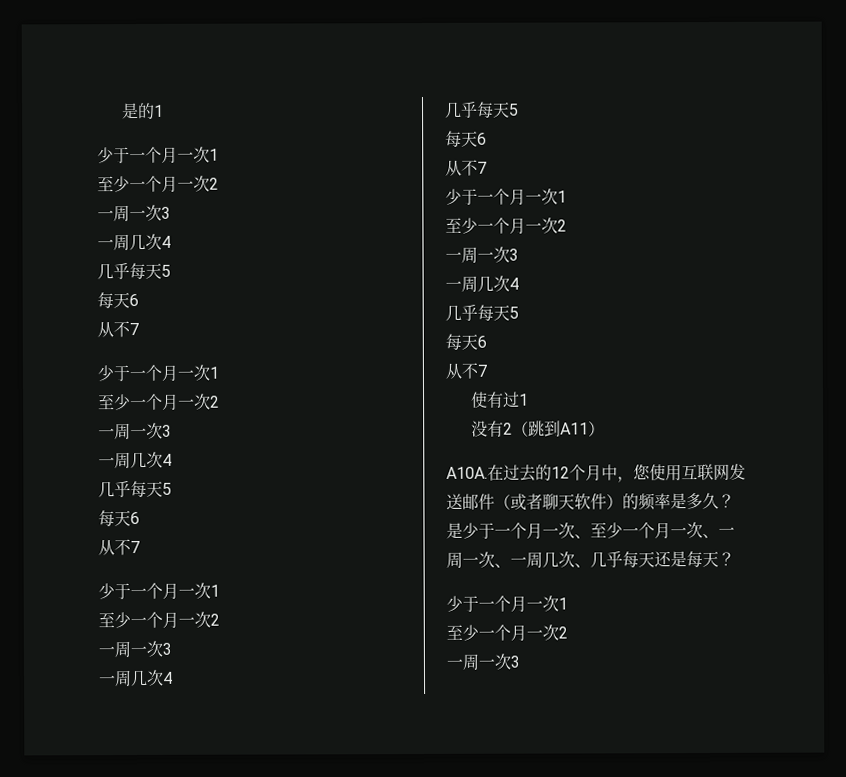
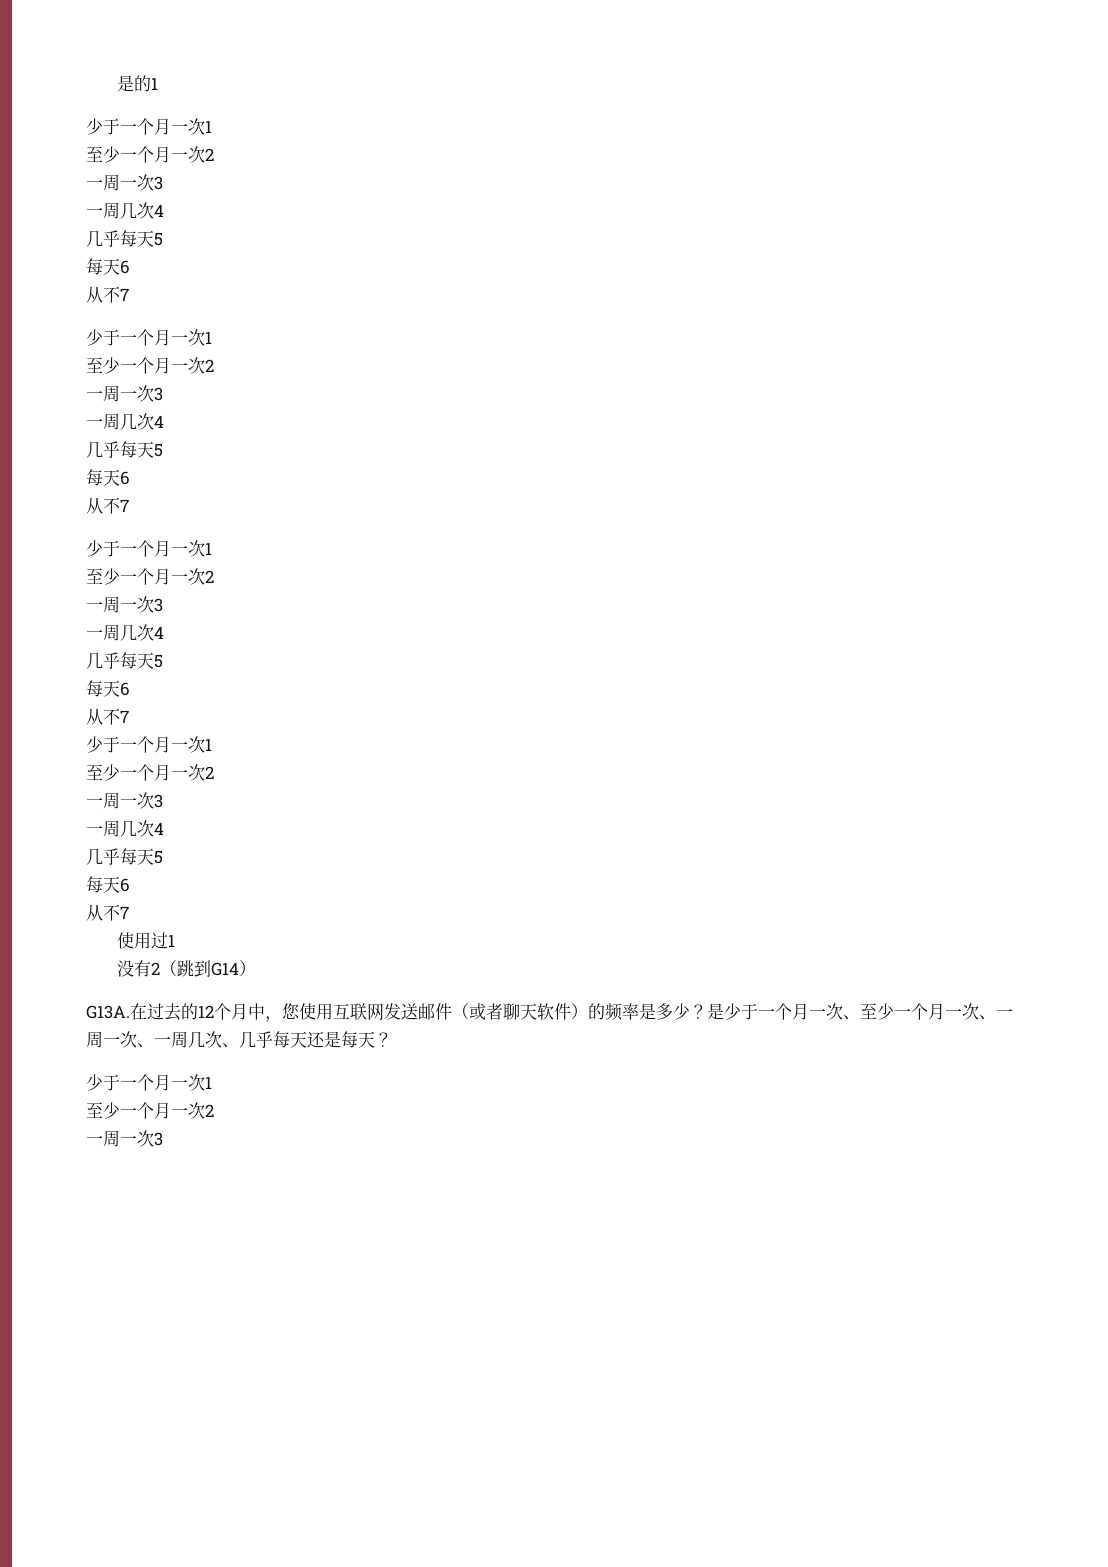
[486,391,504,408] 有 -> [133,932,151,949] 用
[559,422,589,435] A11 -> [210,962,239,976] G14
[446,466,488,479] A10A. -> [86,1005,130,1019] G13A.
[702,492,719,510] 久 -> [673,1003,690,1020] 少

